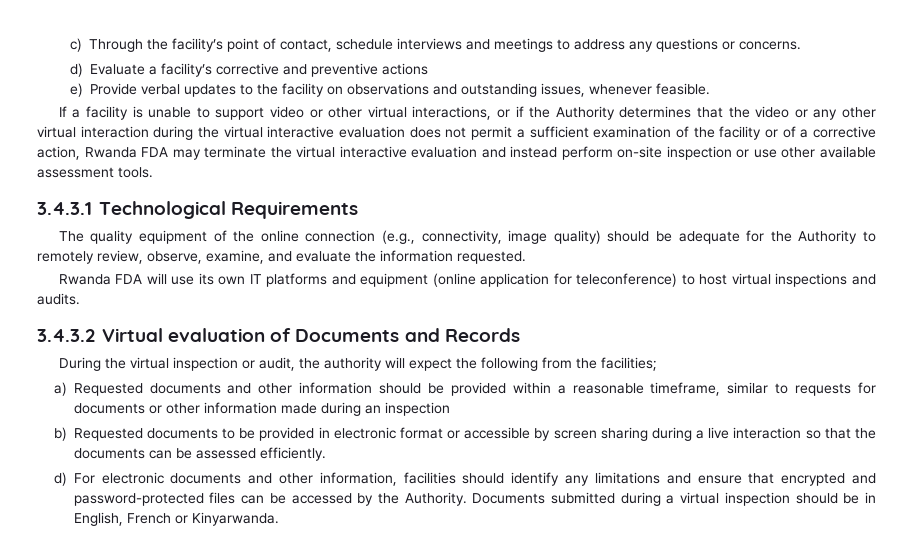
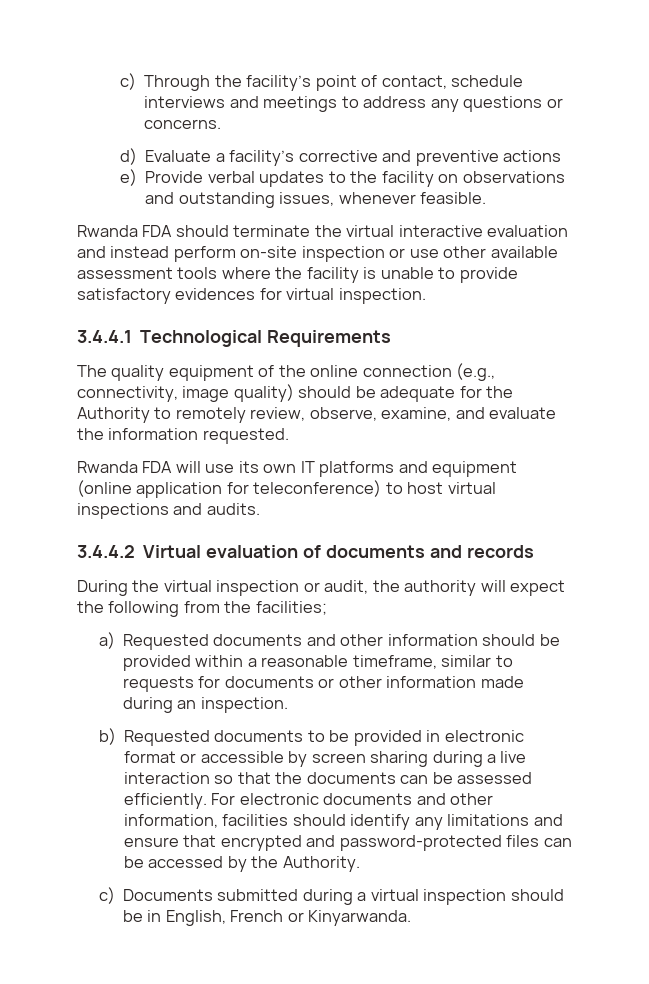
[58,106,877,120] [37,126,877,140] [37,146,201,160] If a facility is unable to support video or other virtual interactions, or if the Authority determines that the video or any other virtual interaction during the virtual interactive evaluation does not permit a sufficient examination of the facility or of a corrective action, Rwanda FDA may -> [77,225,229,237] Rwanda FDA should
[118,167,153,178] [37,202,92,215] tools. // 3.4.3.1 -> [177,267,518,283] [77,288,426,304] [77,330,132,343] tools where the facility is unable to provide satisfactory evidences for virtual inspection. // 3.4.4.1
[37,329,95,342] 3.4.3.2 -> [77,545,135,558] 3.4.4.2
[295,328,520,342] Documents and Records -> [325,545,534,558] documents and records
[384,402,450,416] inspection -> [200,697,288,713] inspection.
[53,472,67,486] // d) -> (207, 801) none
(467, 499) none -> [98,887,115,904] // c)

